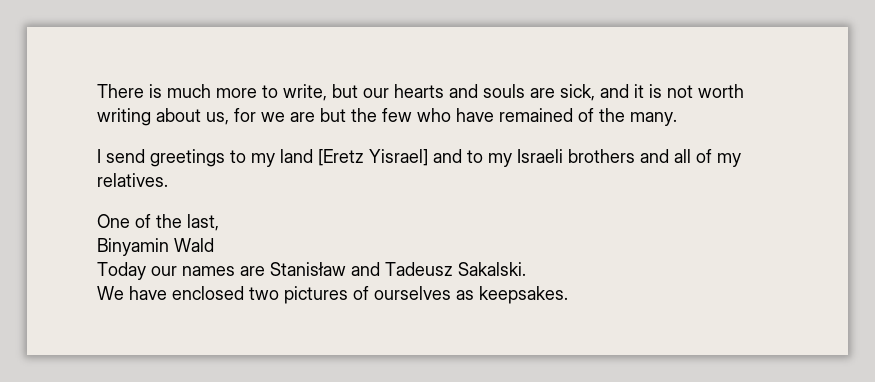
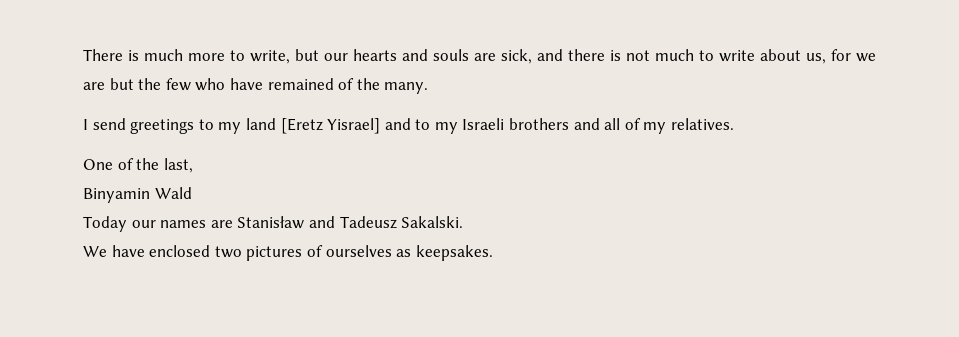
[634,84,644,98] it -> [568,49,605,61] there
[698,84,744,98] [97,108,151,126] worth writing -> [655,49,755,62] much to write

